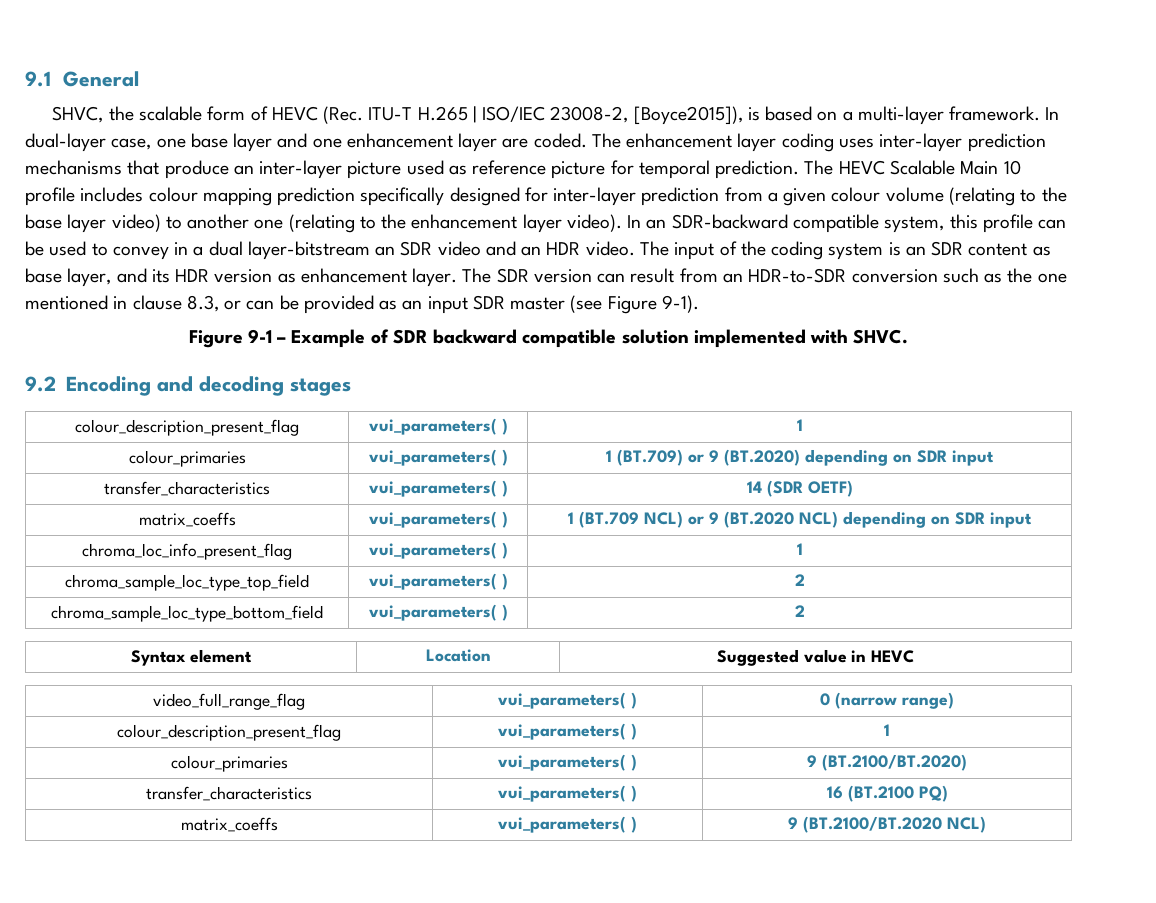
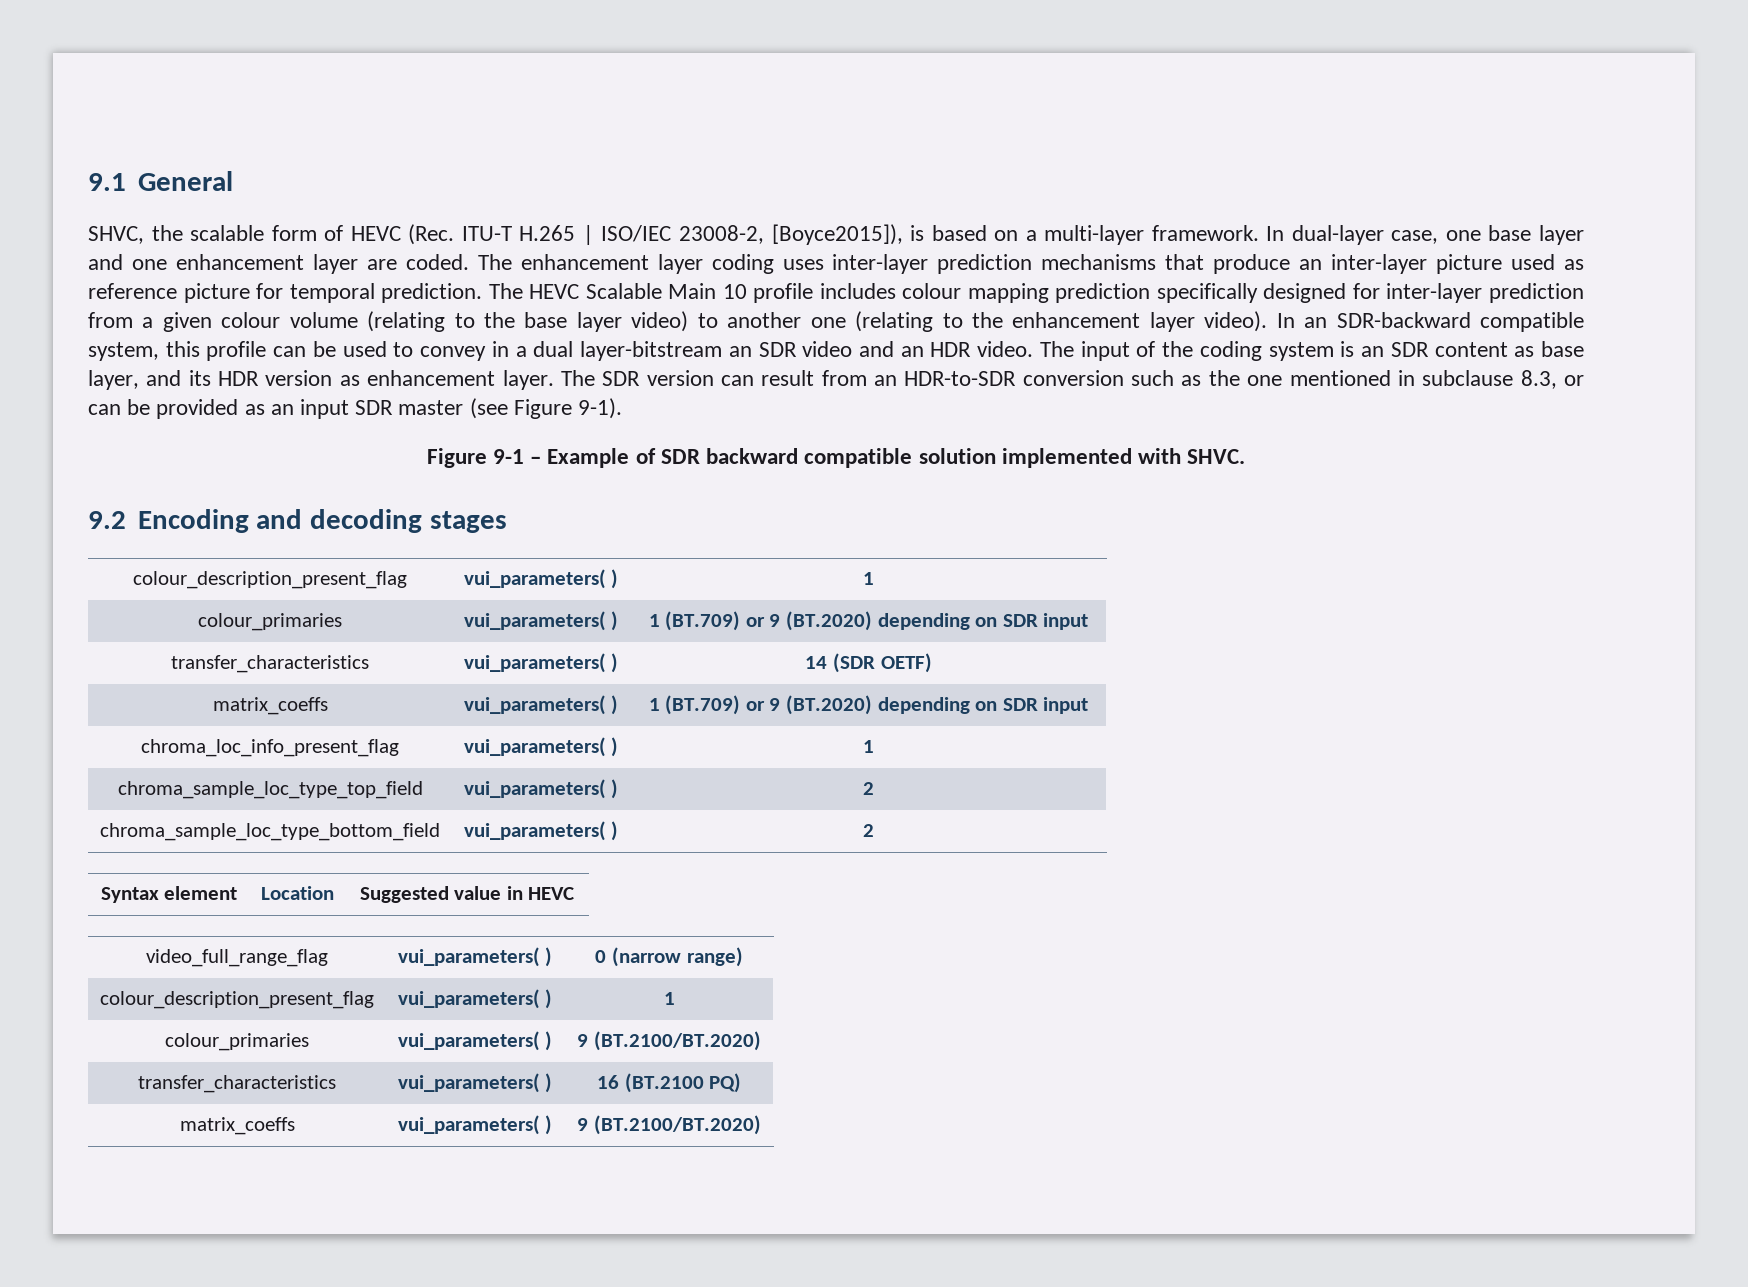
[132,295,182,310] clause -> [1422,370,1514,386] subclause
[579,511,838,528] (BT.709 NCL) or 9 (BT.2020 NCL) -> [665,695,872,715] (BT.709) or 9 (BT.2020)
[803,816,986,833] (BT.2100/BT.2020 NCL) -> [593,1115,761,1135] (BT.2100/BT.2020)

